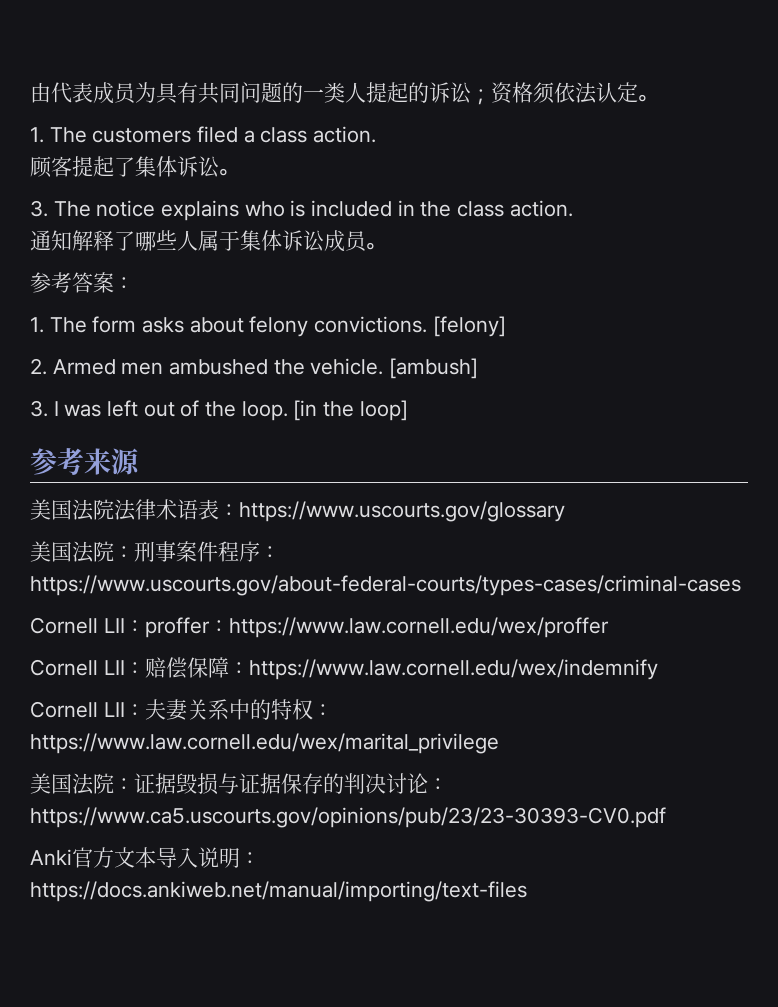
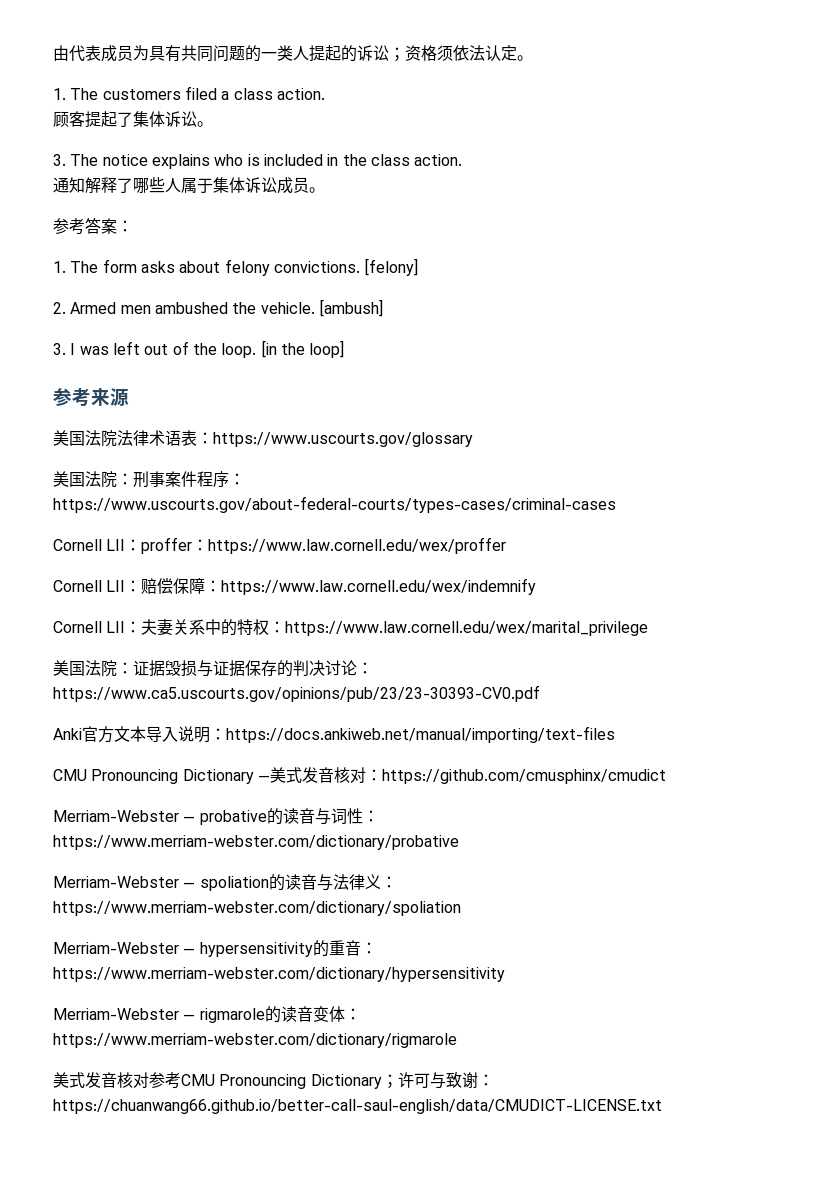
(527, 891) none -> [53,767,666,784] [53,808,379,825] [53,835,459,850] [53,874,397,891] [53,901,461,916] [53,940,377,957] [53,967,505,982] [53,1006,361,1023] [53,1033,457,1048] [53,1072,494,1089] [53,1099,662,1114] // CMU Pronouncing Dictionary —美式发音核对：https://github.com/cmusphinx/cmudict // Merriam-Webster — probative的读音与词性：https://www.merriam-webster.com/dictionary/probative // Merriam-Webster — spoliation的读音与法律义：https://www.merriam-webster.com/dictionary/spoliation // Merriam-Webster — hypersensitivity的重音：https://www.merriam-webster.com/dictionary/hypersensitivity // Merriam-Webster — rigmarole的读音变体：https://www.merriam-webster.com/dictionary/rigmarole // 美式发音核对参考CMU Pronouncing Dictionary；许可与致谢：https://chuanwang66.github.io/better-call-saul-english/data/CMUDICT-LICENSE.txt

